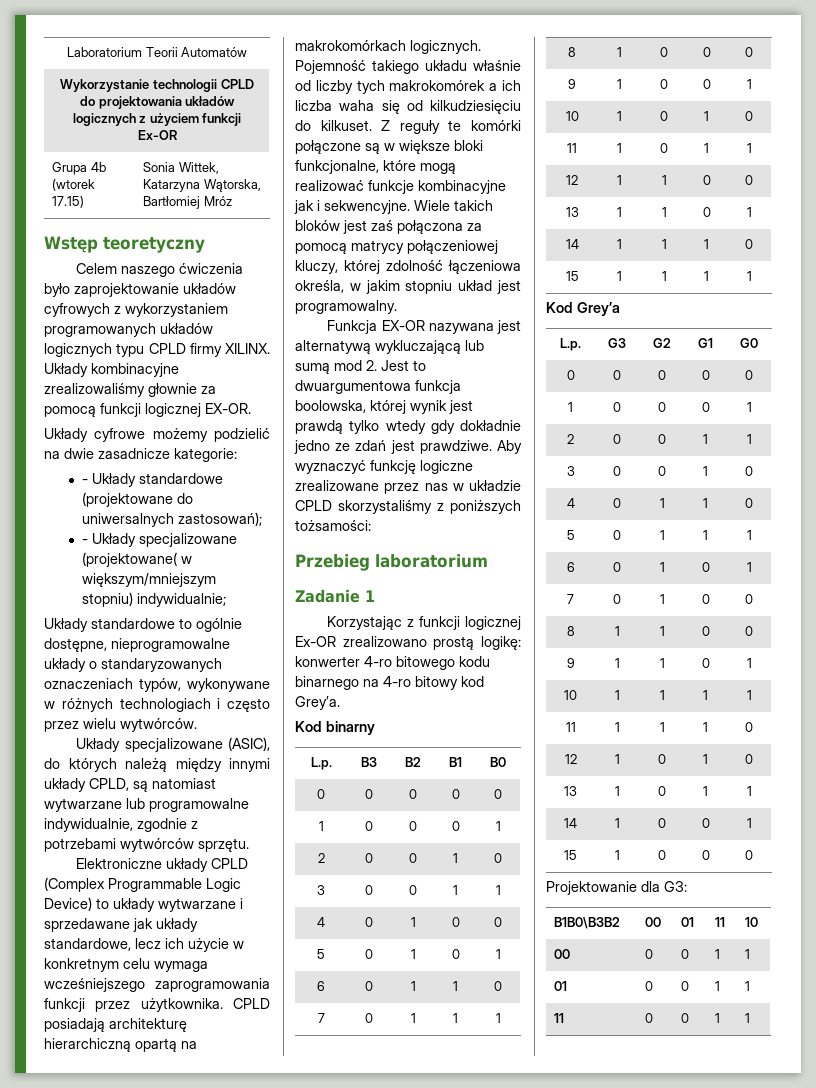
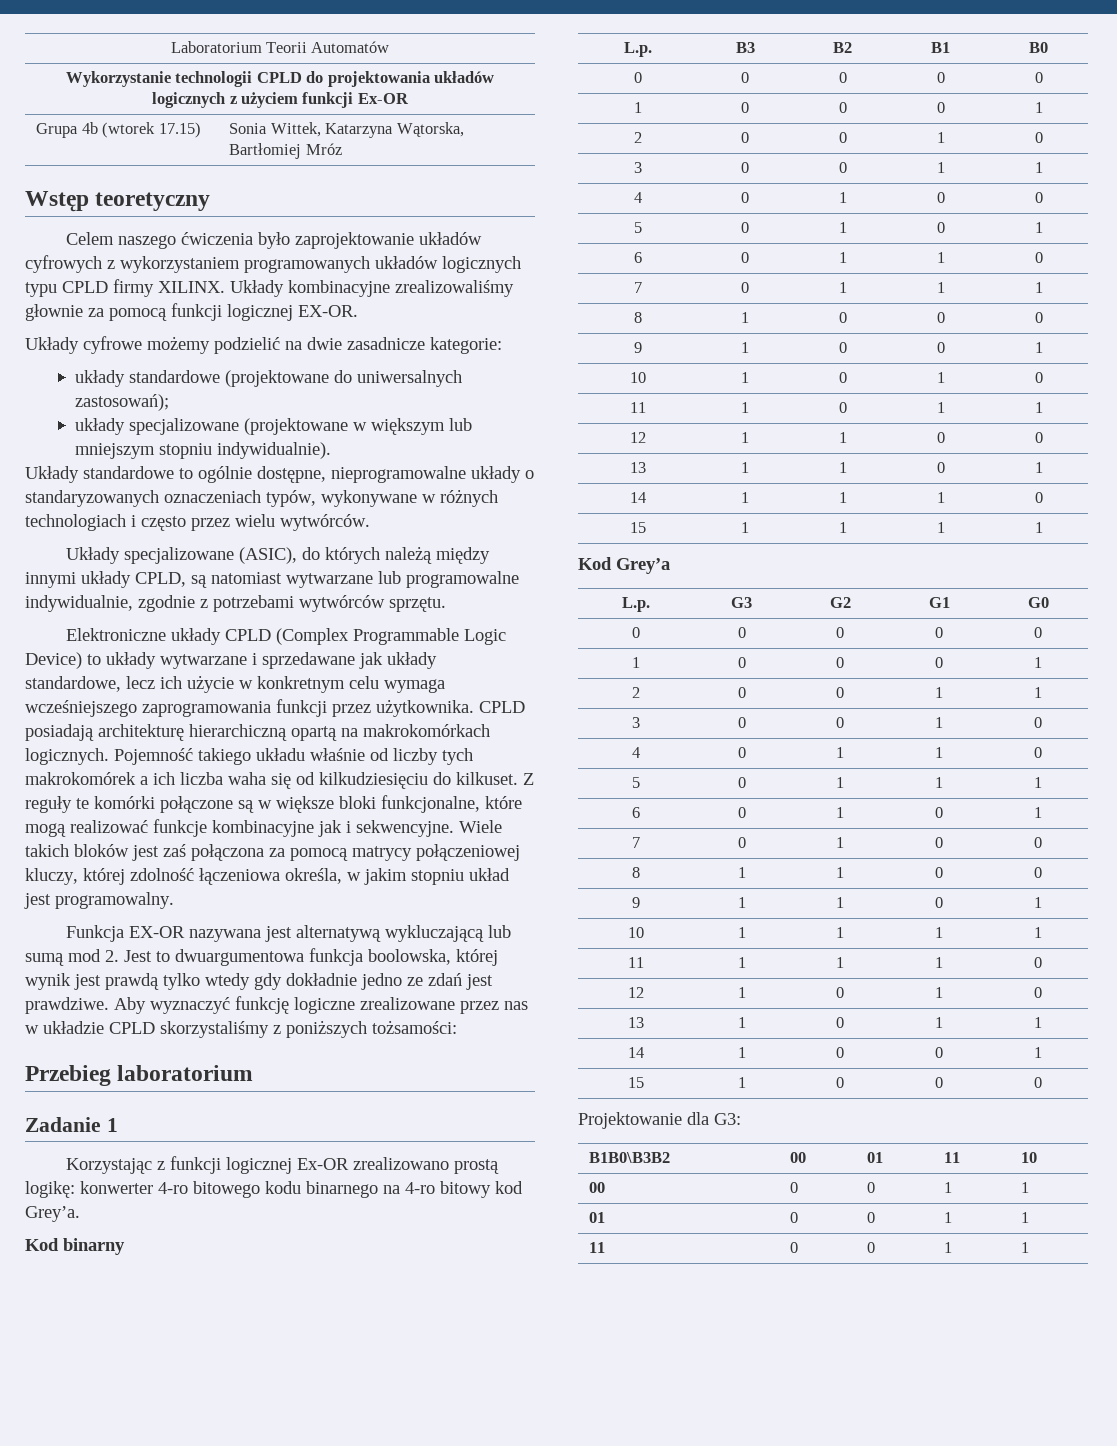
[82,473,137,487] - Układy -> [75,370,126,387] układy
[82,533,238,547] [82,552,193,567] [82,573,217,587] [82,592,227,607] - Układy specjalizowane (projektowane( w większym/mniejszym stopniu) indywidualnie; -> [75,418,473,435] [75,442,332,459] układy specjalizowane (projektowane w większym lub mniejszym stopniu indywidualnie).

